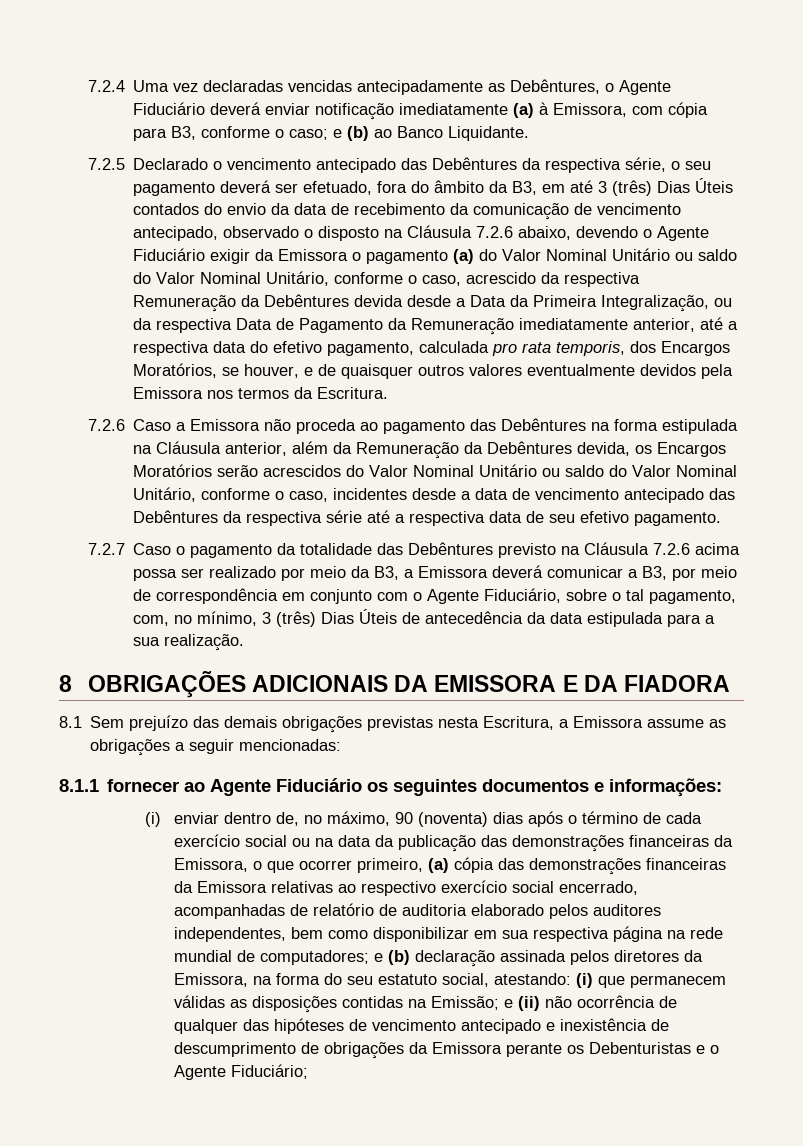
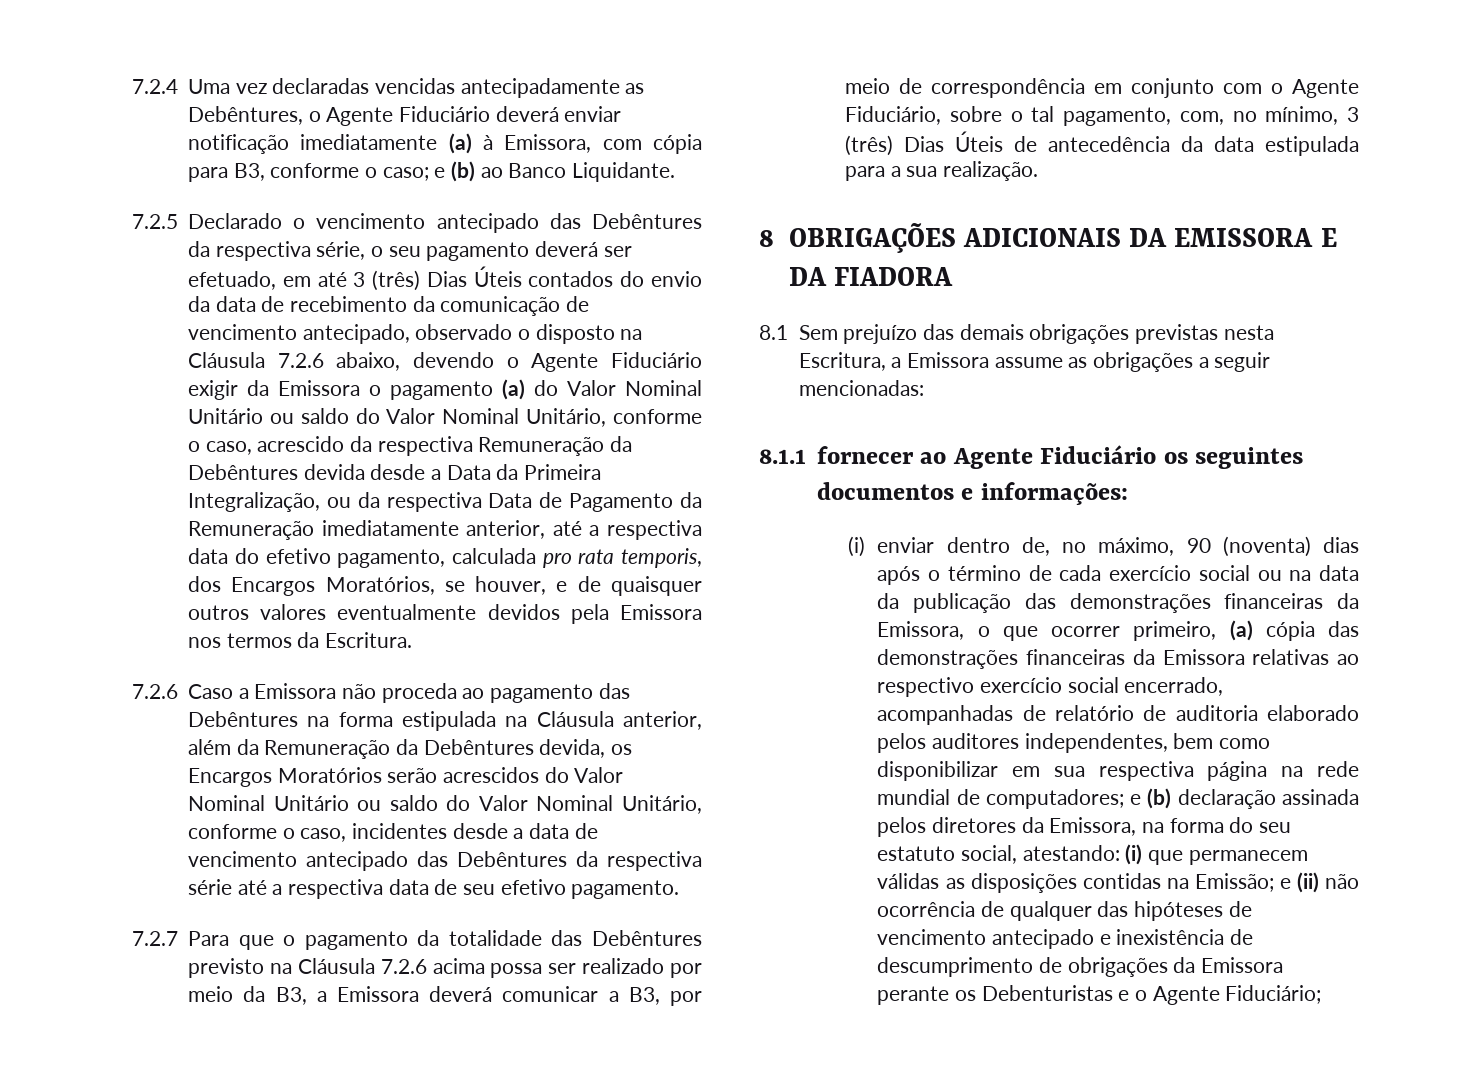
[377,180,538,195] fora do âmbito da B3, -> (277, 280) none
[133,543,172,555] Caso -> [188,931,274,950] Para que

